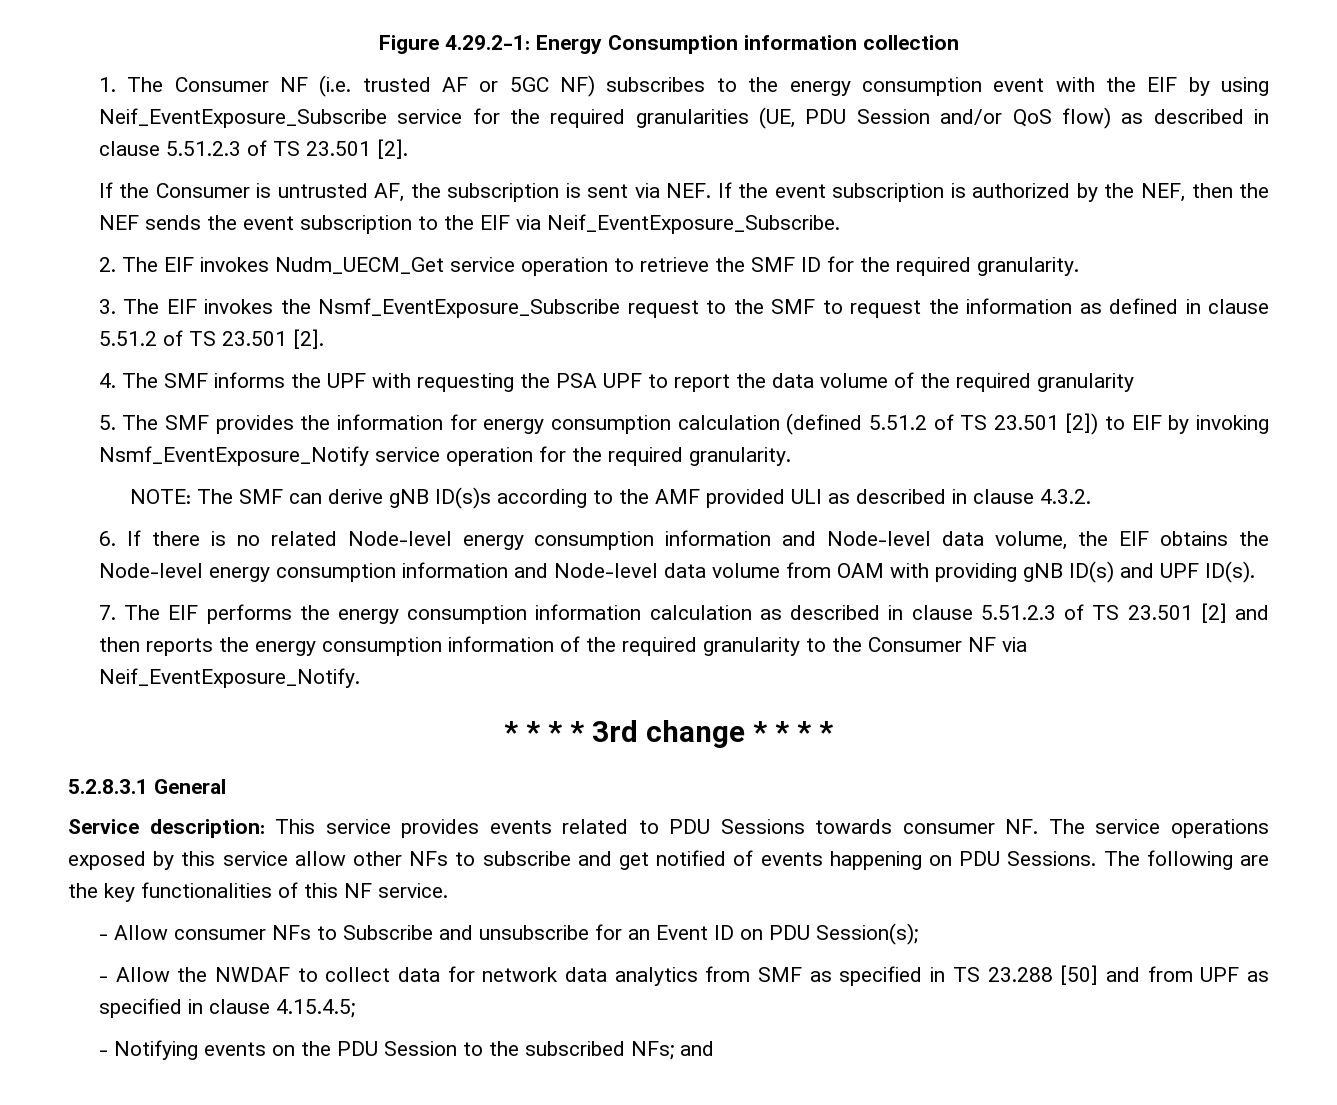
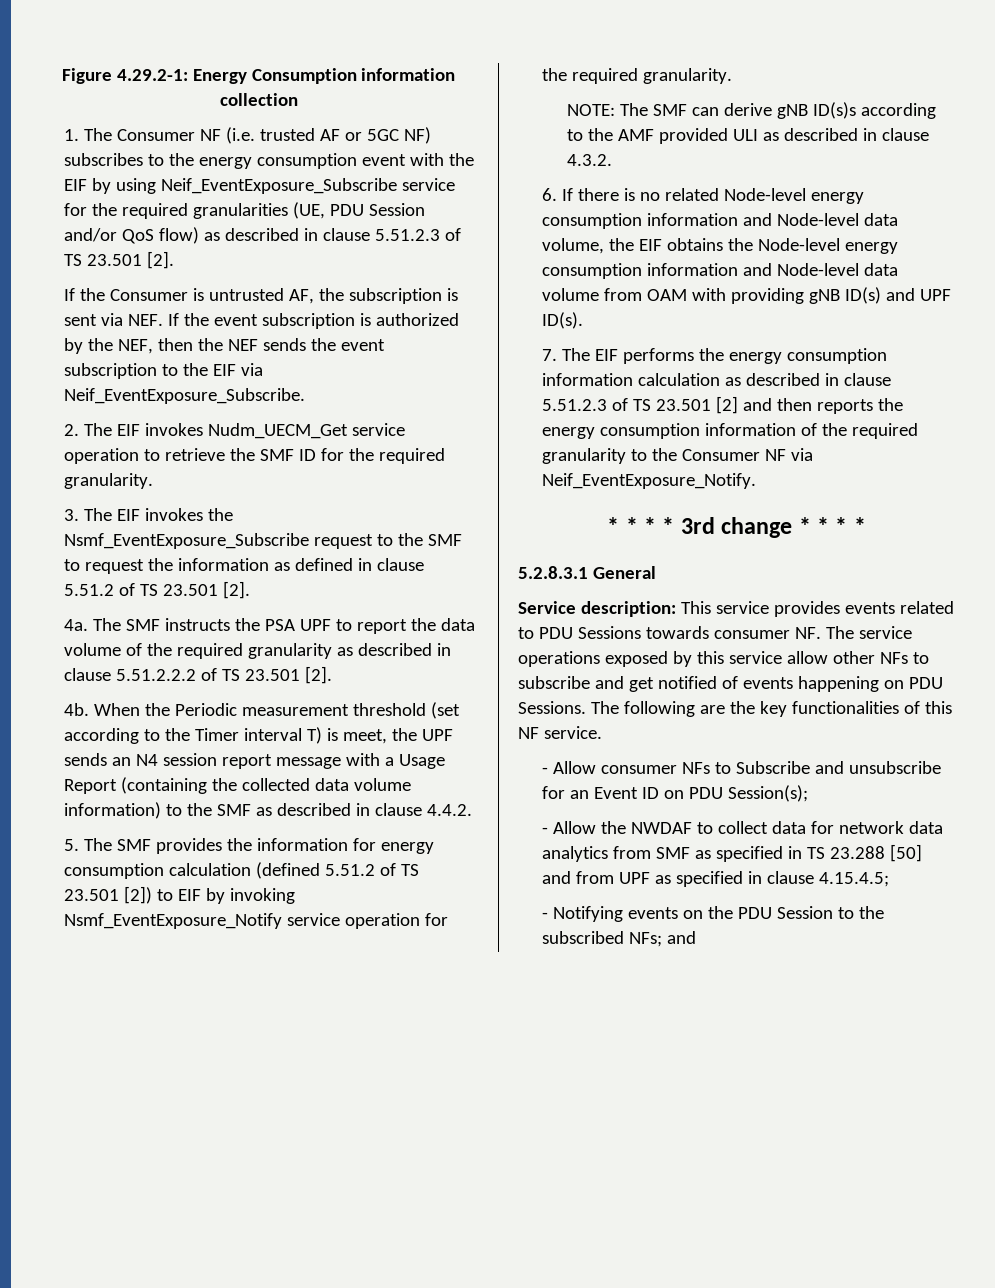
[98,372,514,392] 4. The SMF informs the UPF with requesting -> [64,618,231,631] 4a. The SMF instructs
(1134, 382) none -> [337,643,452,656] [64,666,333,684] [64,702,461,719] [64,727,454,744] [64,753,446,769] [64,777,412,794] [64,802,473,819] as described in clause 5.51.2.2.2 of TS 23.501 [2]. // 4b. When the Periodic measurement threshold (set according to the Timer interval T) is meet, the UPF sends an N4 session report message with a Usage Report (containing the collected data volume information) to the SMF as described in clause 4.4.2.

